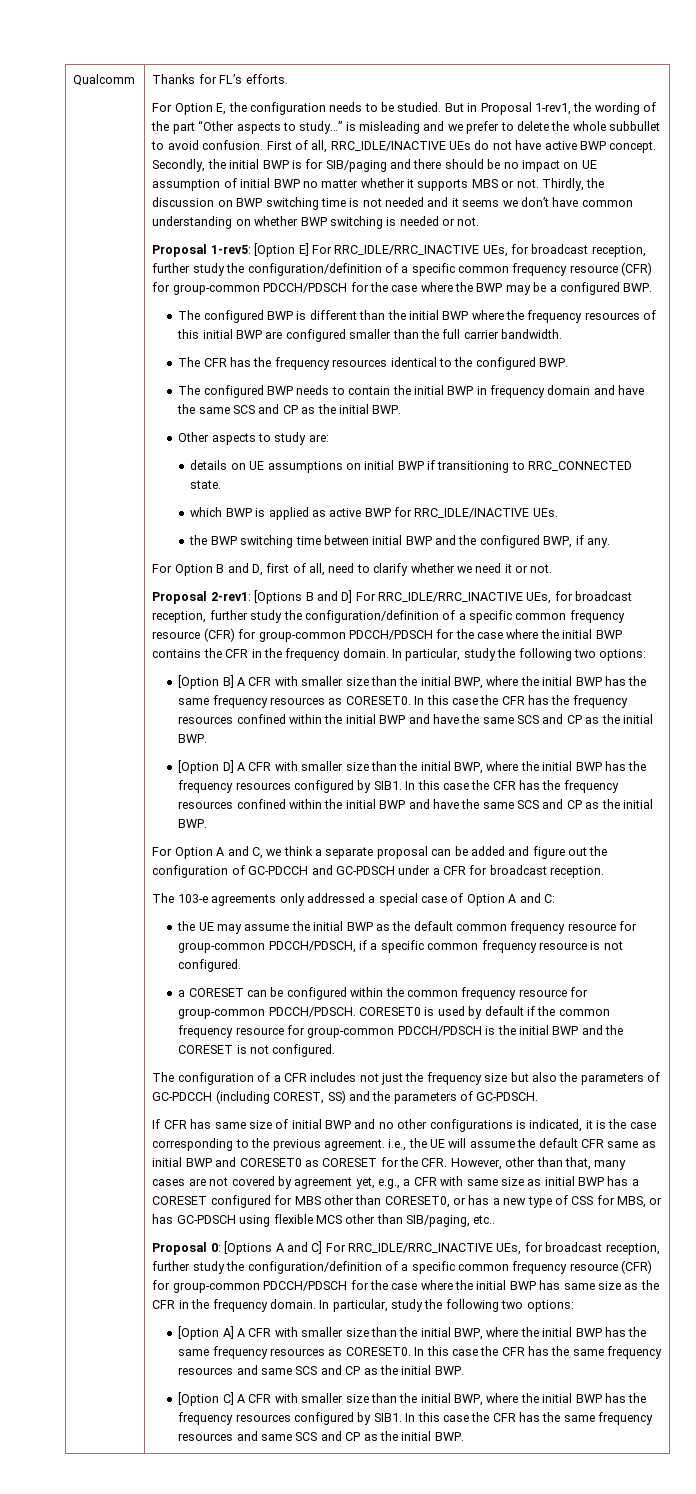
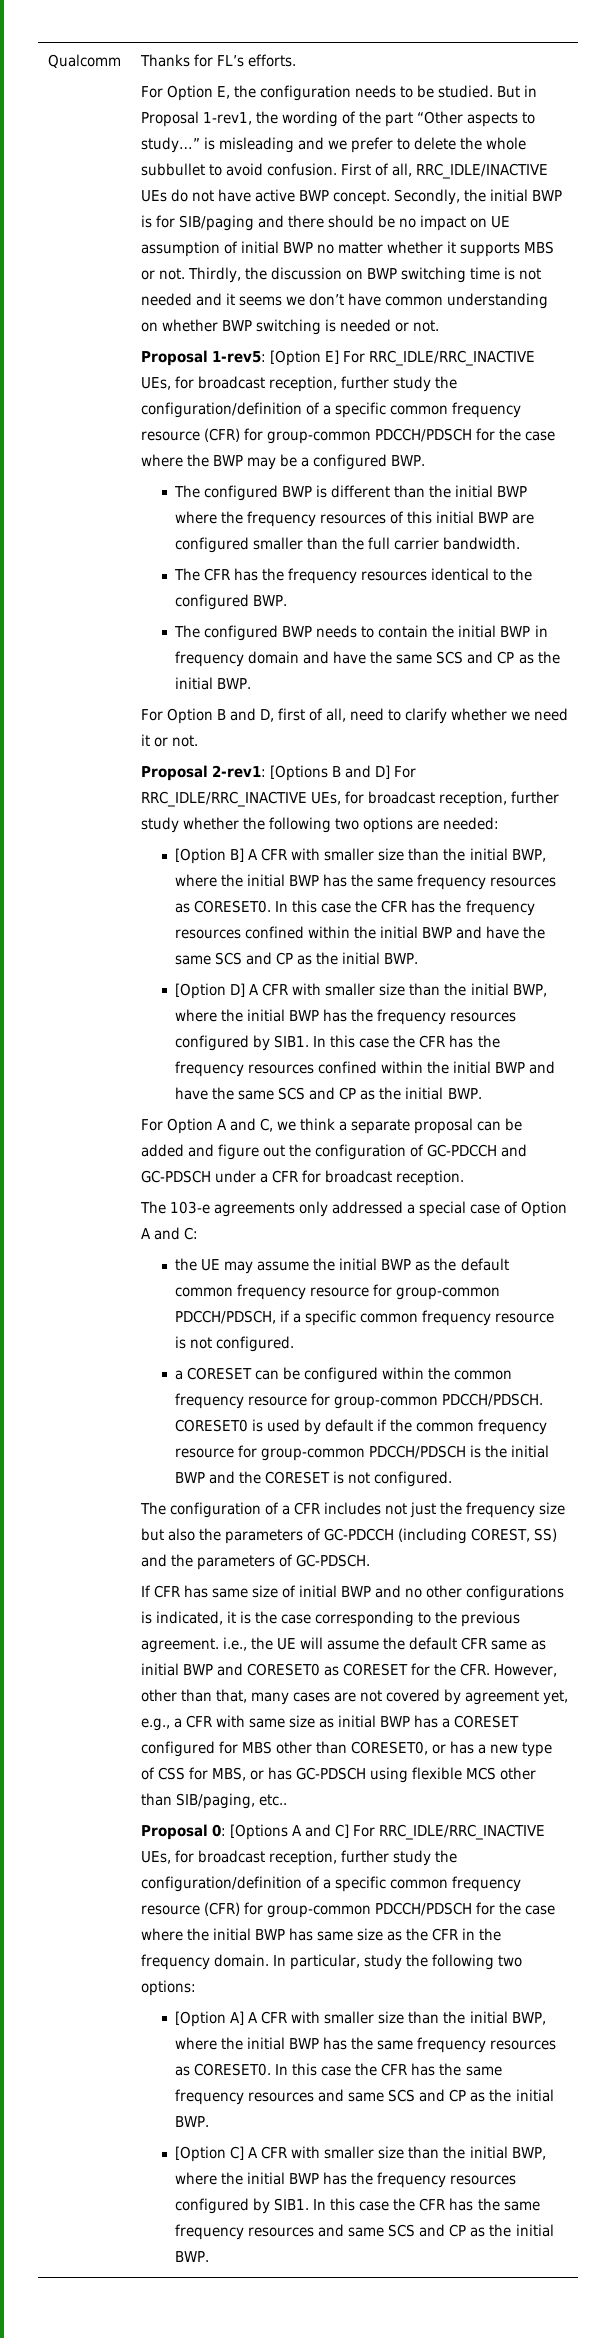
[178,432,329,445] [190,460,633,473] [190,480,222,489] [190,507,558,520] [189,535,610,548] // Other aspects to study are: // details on UE assumptions on initial BWP if transitioning to RRC_CONNECTED state. // which BWP is applied as active BWP for RRC_IDLE/INACTIVE UEs. // the BWP switching time between initial BWP and the configured BWP, if any. -> (252, 683) none
[283,610,625,623] [152,628,622,642] [152,648,647,661] the configuration/definition of a specific common frequency resource (CFR) for group-common PDCCH/PDSCH for the case where the initial BWP contains the CFR in the frequency domain. In particular, study the following two options: -> [182,817,500,833] whether the following two options are needed:

